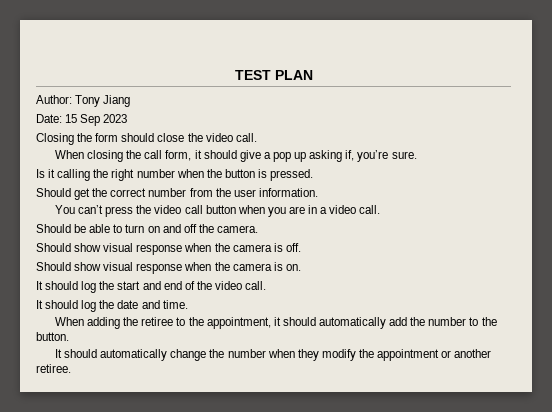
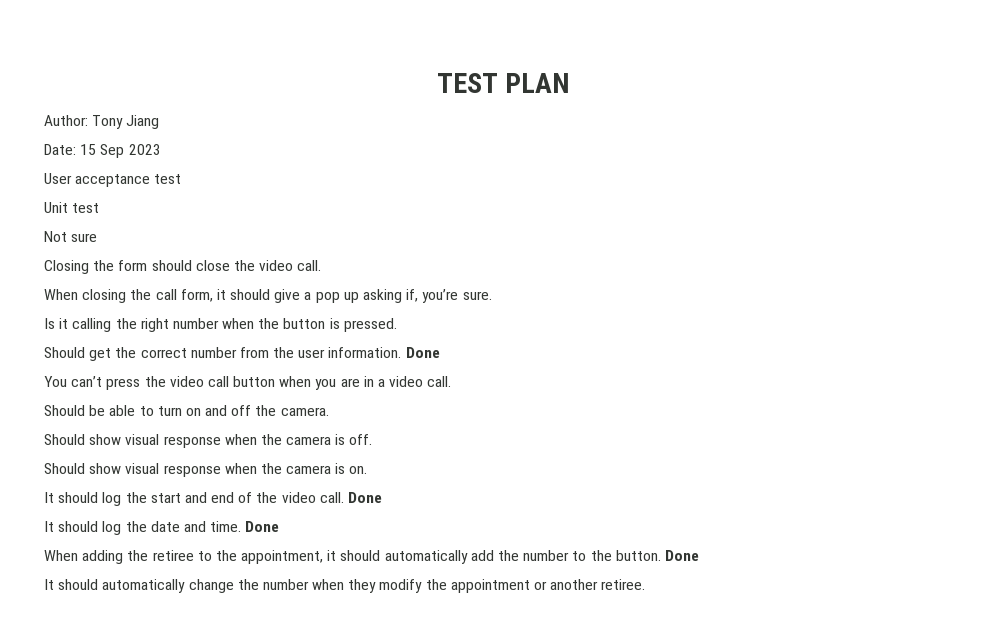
(128, 118) none -> [44,173,182,187] [44,202,100,213] [44,231,98,242] // User acceptance test // Unit test // Not sure
(318, 192) none -> [405,347,440,358] Done
(267, 285) none -> [348,492,383,503] Done
(188, 304) none -> [245,521,280,532] Done
(69, 336) none -> [664,550,699,561] Done

